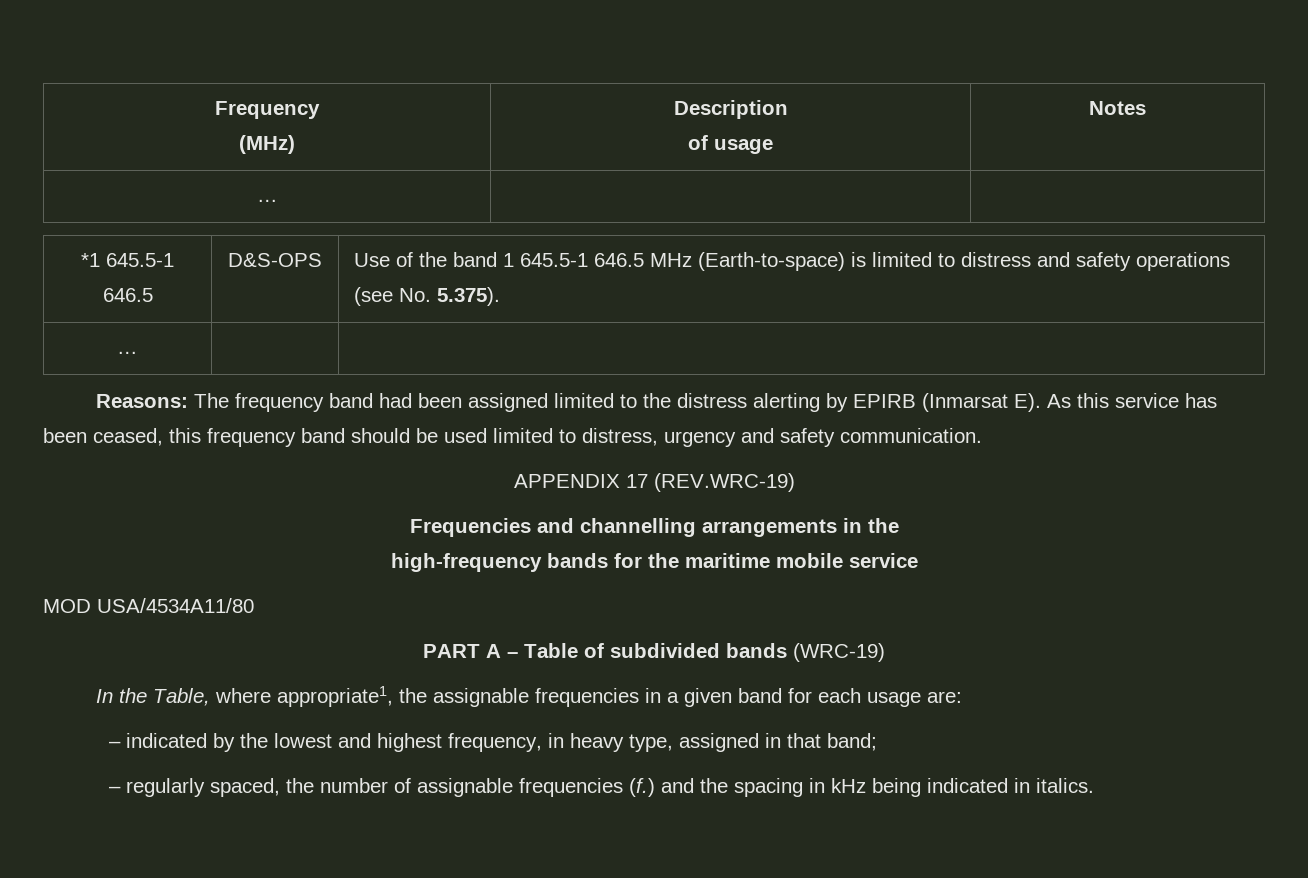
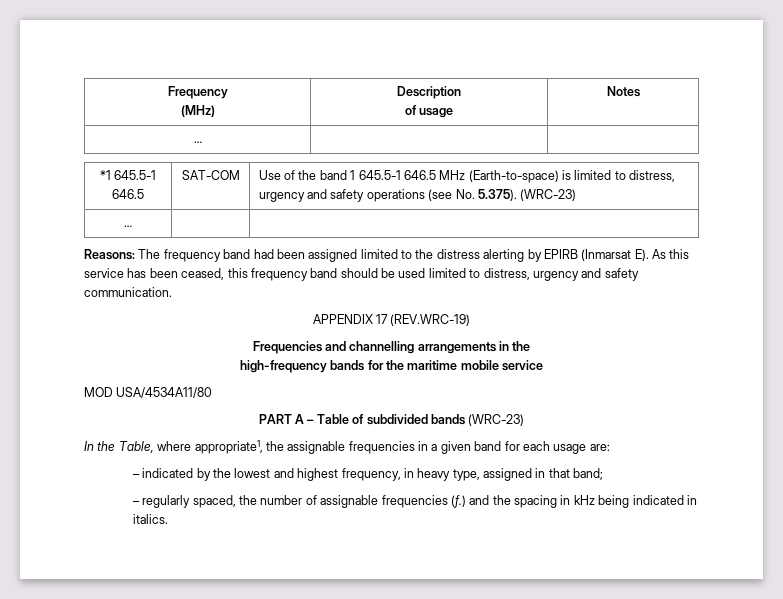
[228,253,322,267] D&S-OPS -> [181,170,240,180] SAT-COM
[960,252,1031,267] distress -> [629,170,676,182] [258,192,305,202] distress, urgency
(500, 296) none -> [520,189,577,201] (WRC-23)
[793,643,885,662] (WRC-19) -> [468,414,525,426] (WRC-23)

